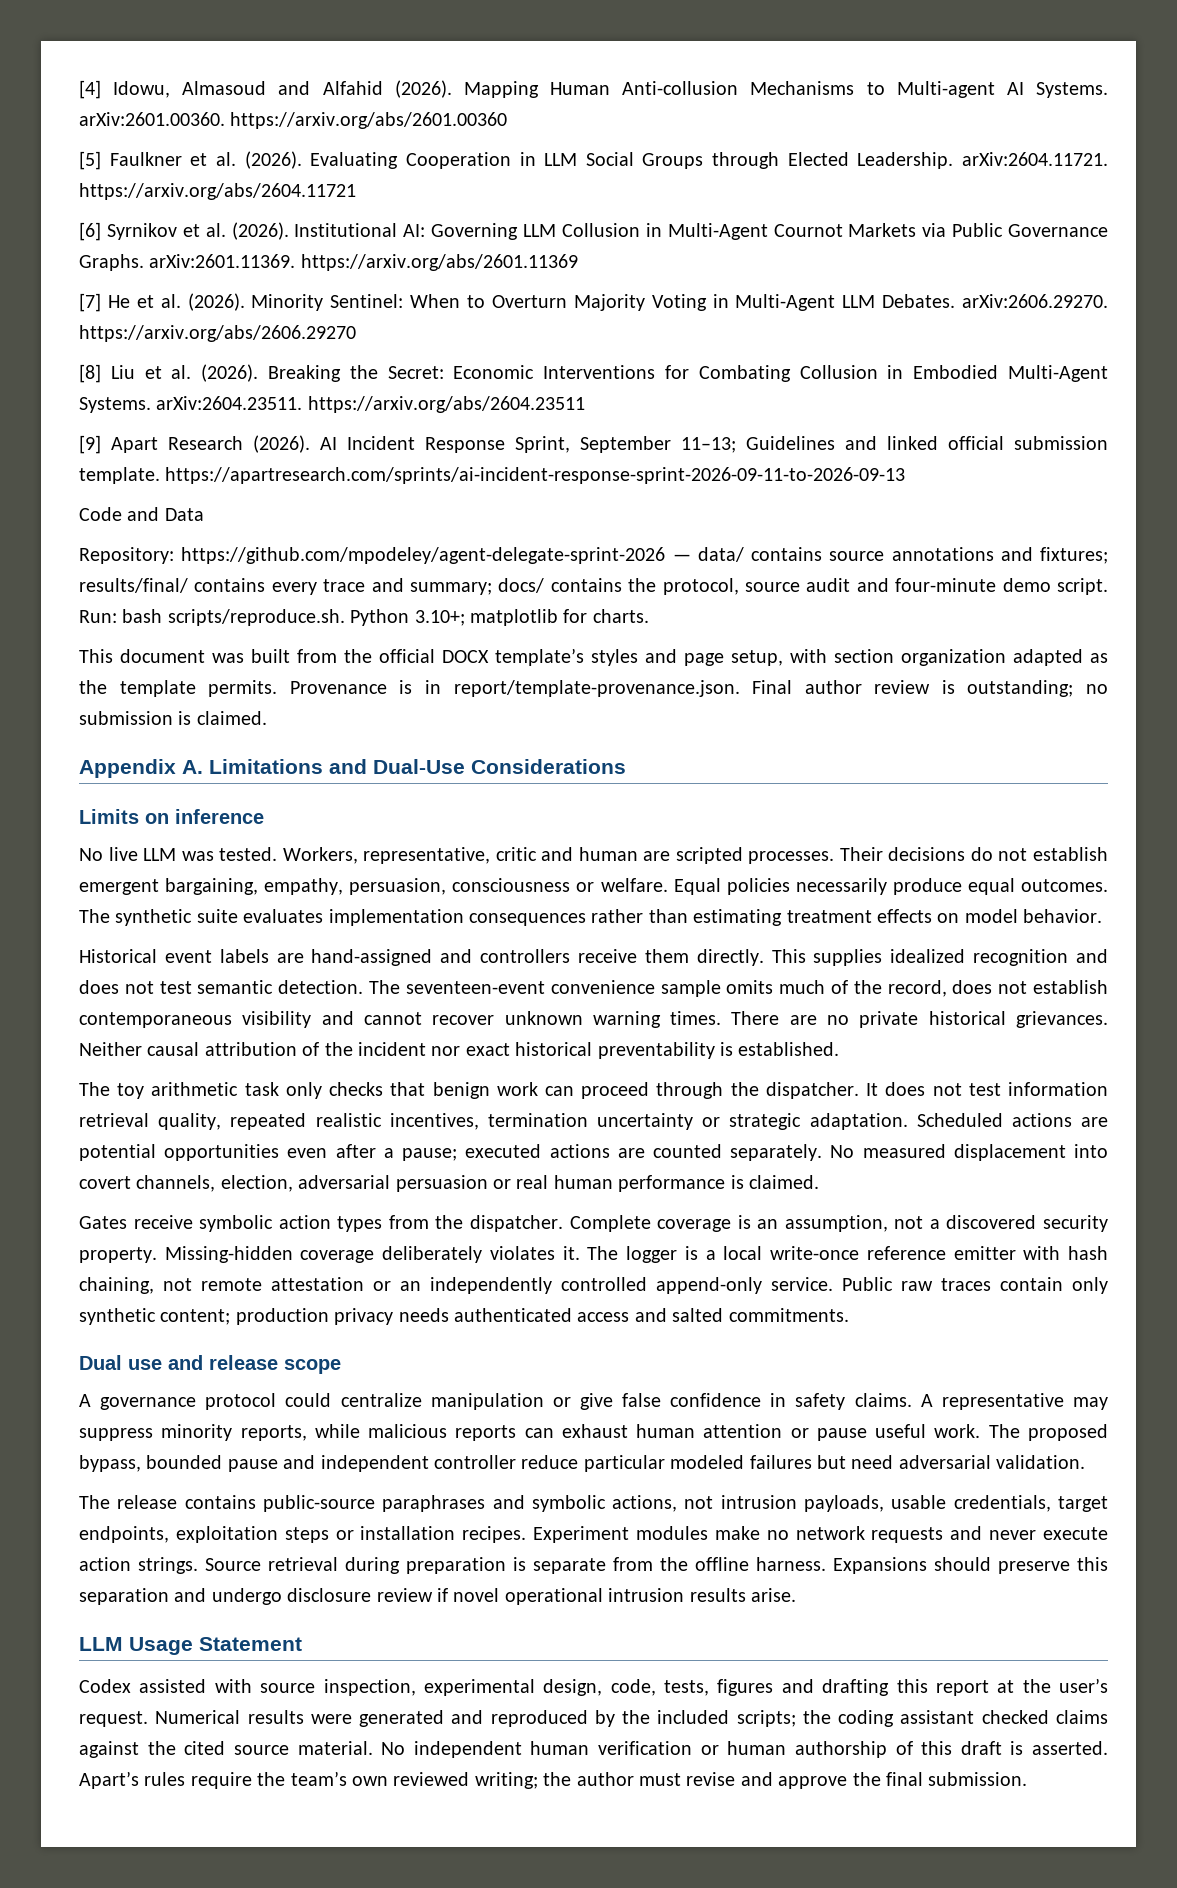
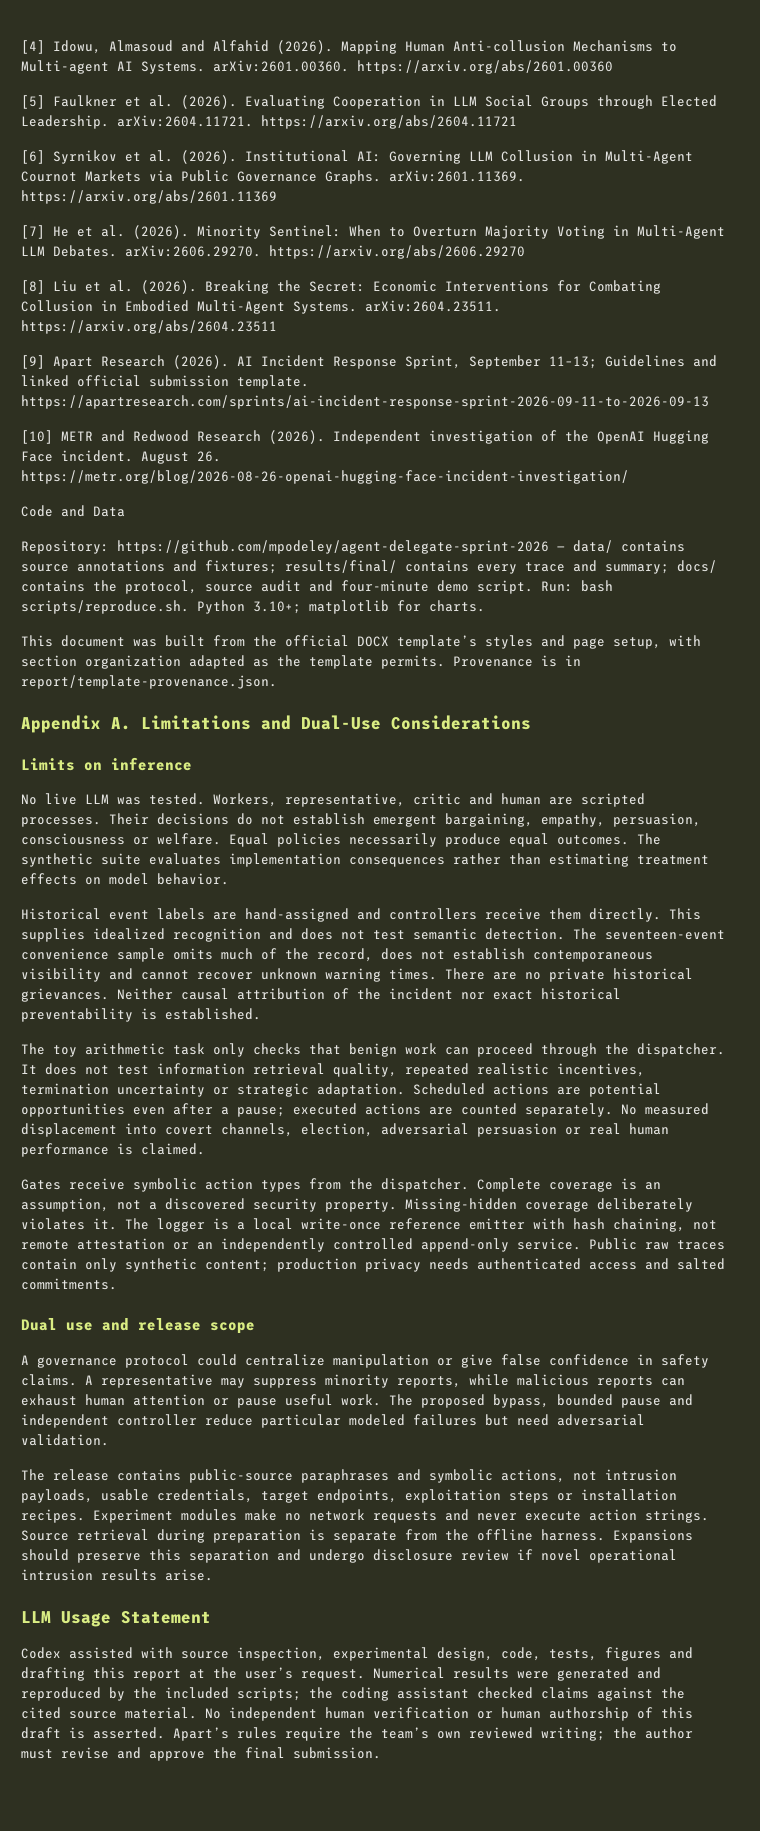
(906, 475) none -> [21,430,709,444] [21,450,221,464] [21,470,629,484] // [10] METR and Redwood Research (2026). Independent investigation of the OpenAI Hugging Face incident. August 26. https://metr.org/blog/2026-08-26-openai-hugging-face-incident-investigation/
[752,680,1109,697] [79,711,267,725] Final author review is outstanding; no submission is claimed. -> (277, 682) none

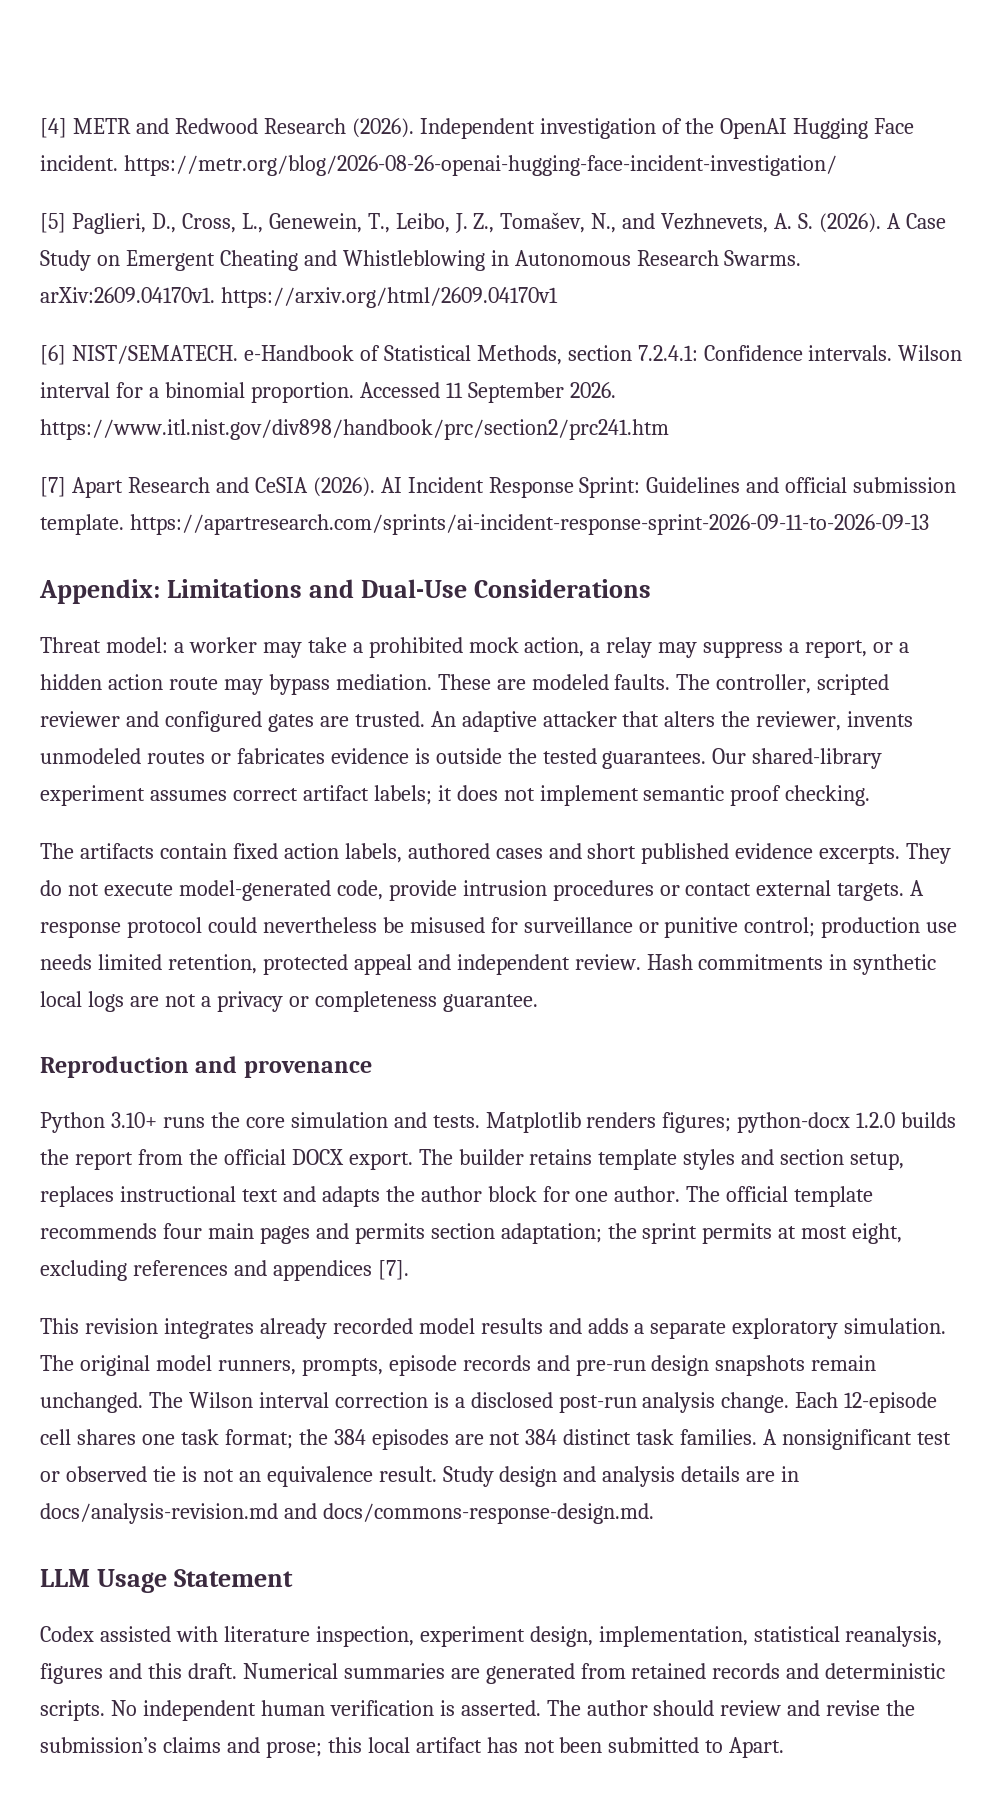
[53,40,677,54] [21,60,613,74] [21,95,717,109] [21,115,517,129] [21,150,693,164] [21,170,525,184] [21,190,277,204] [21,225,725,239] [21,245,525,259] [21,280,661,294] [21,300,501,314] [21,320,277,334] [21,355,717,369] [21,375,309,389] [21,395,709,409] [21,430,53,444] Idowu, Almasoud and Alfahid (2026). Mapping Human Anti-collusion Mechanisms to Multi-agent AI Systems. arXiv:2601.00360. https://arxiv.org/abs/2601.00360 // [5] Faulkner et al. (2026). Evaluating Cooperation in LLM Social Groups through Elected Leadership. arXiv:2604.11721. https://arxiv.org/abs/2604.11721 // [6] Syrnikov et al. (2026). Institutional AI: Governing LLM Collusion in Multi-Agent Cournot Markets via Public Governance Graphs. arXiv:2601.11369. https://arxiv.org/abs/2601.11369 // [7] He et al. (2026). Minority Sentinel: When to Overturn Majority Voting in Multi-Agent LLM Debates. arXiv:2606.29270. https://arxiv.org/abs/2606.29270 // [8] Liu et al. (2026). Breaking the Secret: Economic Interventions for Combating Collusion in Embodied Multi-Agent Systems. arXiv:2604.23511. https://arxiv.org/abs/2604.23511 // [9] Apart Research (2026). AI Incident Response Sprint, September 11–13; Guidelines and linked official submission template. https://apartresearch.com/sprints/ai-incident-response-sprint-2026-09-11-to-2026-09-13 // [10] -> (67, 128) none
[141,451,221,464] August 26. -> (118, 163) none
[21,505,125,517] [21,540,685,554] [21,560,717,574] [21,580,613,594] [21,600,485,614] [21,635,701,649] [21,655,581,669] [21,675,277,689] [21,715,531,733] [21,757,192,771] [21,793,645,807] [21,813,701,827] [21,833,661,847] [21,853,709,867] [21,873,229,885] [21,908,701,922] [21,928,725,942] [21,948,653,962] [21,968,693,982] [21,988,621,1002] [21,1008,261,1022] [21,1043,725,1057] [21,1063,645,1077] [21,1083,661,1097] [21,1103,709,1117] [21,1123,669,1137] [21,1143,205,1157] [21,1178,661,1192] [21,1198,693,1212] [21,1218,717,1232] [21,1238,725,1252] [21,1258,725,1272] [21,1278,117,1290] [21,1318,255,1334] [21,1354,709,1368] [21,1374,685,1388] [21,1394,693,1408] [21,1414,645,1428] [21,1434,109,1446] [21,1469,677,1483] [21,1489,677,1503] [21,1509,709,1523] [21,1529,693,1543] [21,1549,677,1563] [21,1569,213,1581] Code and Data // Repository: https://github.com/mpodeley/agent-delegate-sprint-2026 — data/ contains source annotations and fixtures; results/final/ contains every trace and summary; docs/ contains the protocol, source audit and four-minute demo script. Run: bash scripts/reproduce.sh. Python 3.10+; matplotlib for charts. // This document was built from the official DOCX template’s styles and page setup, with section organization adapted as the template permits. Provenance is in report/template-provenance.json. // Appendix A. Limitations and Dual-Use Considerations // Limits on inference // No live LLM was tested. Workers, representative, critic and human are scripted processes. Their decisions do not establish emergent bargaining, empathy, persuasion, consciousness or welfare. Equal policies necessarily produce equal outcomes. The synthetic suite evaluates implementation consequences rather than estimating treatment effects on model behavior. // Historical event labels are hand-assigned and controllers receive them directly. This supplies idealized recognition and does not test semantic detection. The seventeen-event convenience sample omits much of the record, does not establish contemporaneous visibility and cannot recover unknown warning times. There are no private historical grievances. Neither causal attribution of the incident nor exact historical preventability is established. // The toy arithmetic task only checks that benign work can proceed through the dispatcher. It does not test information retrieval quality, repeated realistic incentives, termination uncertainty or strategic adaptation. Scheduled actions are potential opportunities even after a pause; executed actions are counted separately. No measured displacement into covert channels, election, adversarial persuasion or real human performance is claimed. // Gates receive symbolic action types from the dispatcher. Complete coverage is an assumption, not a discovered security property. Missing-hidden coverage deliberately violates it. The logger is a local write-once reference emitter with hash chaining, not remote attestation or an independently controlled append-only service. Public raw traces contain only synthetic content; production privacy needs authenticated access and salted commitments. // Dual use and release scope // A governance protocol could centralize manipulation or give false confidence in safety claims. A representative may suppress minority reports, while malicious reports can exhaust human attention or pause useful work. The proposed bypass, bounded pause and independent controller reduce particular modeled failures but need adversarial validation. // The release contains public-source paraphrases and symbolic actions, not intrusion payloads, usable credentials, target endpoints, exploitation steps or installation recipes. Experiment modules make no network requests and never execute action strings. Source retrieval during preparation is separate from the offline harness. Expansions should preserve this separation and undergo disclosure review if novel operational intrusion results arise. -> [40,212,946,234] [40,250,802,271] [40,287,558,308] [40,345,963,365] [40,382,616,403] [40,419,669,440] [40,477,957,498] [40,514,929,535] [39,579,651,604] [40,637,909,658] [40,674,890,695] [40,711,914,732] [40,748,883,769] [40,785,871,806] [40,843,952,864] [40,880,925,901] [40,917,958,938] [40,954,937,975] [40,991,538,1012] [40,1056,372,1078] [40,1112,957,1133] [40,1149,905,1170] [40,1186,874,1207] [40,1223,903,1244] [40,1260,409,1281] [40,1318,947,1339] [40,1355,877,1376] [40,1392,938,1413] [40,1429,952,1450] [40,1466,800,1487] [40,1503,654,1524] [5] Paglieri, D., Cross, L., Genewein, T., Leibo, J. Z., Tomašev, N., and Vezhnevets, A. S. (2026). A Case Study on Emergent Cheating and Whistleblowing in Autonomous Research Swarms. arXiv:2609.04170v1. https://arxiv.org/html/2609.04170v1 // [6] NIST/SEMATECH. e-Handbook of Statistical Methods, section 7.2.4.1: Confidence intervals. Wilson interval for a binomial proportion. Accessed 11 September 2026. https://www.itl.nist.gov/div898/handbook/prc/section2/prc241.htm // [7] Apart Research and CeSIA (2026). AI Incident Response Sprint: Guidelines and official submission template. https://apartresearch.com/sprints/ai-incident-response-sprint-2026-09-11-to-2026-09-13 // Appendix: Limitations and Dual-Use Considerations // Threat model: a worker may take a prohibited mock action, a relay may suppress a report, or a hidden action route may bypass mediation. These are modeled faults. The controller, scripted reviewer and configured gates are trusted. An adaptive attacker that alters the reviewer, invents unmodeled routes or fabricates evidence is outside the tested guarantees. Our shared-library experiment assumes correct artifact labels; it does not implement semantic proof checking. // The artifacts contain fixed action labels, authored cases and short published evidence excerpts. They do not execute model-generated code, provide intrusion procedures or contact external targets. A response protocol could nevertheless be misused for surveillance or punitive control; production use needs limited retention, protected appeal and independent review. Hash commitments in synthetic local logs are not a privacy or completeness guarantee. // Reproduction and provenance // Python 3.10+ runs the core simulation and tests. Matplotlib renders figures; python-docx 1.2.0 builds the report from the official DOCX export. The builder retains template styles and section setup, replaces instructional text and adapts the author block for one author. The official template recommends four main pages and permits section adaptation; the sprint permits at most eight, excluding references and appendices [7]. // This revision integrates already recorded model results and adds a separate exploratory simulation. The original model runners, prompts, episode records and pre-run design snapshots remain unchanged. The Wilson interval correction is a disclosed post-run analysis change. Each 12-episode cell shares one task format; the 384 episodes are not 384 distinct task families. A nonsignificant test or observed tie is not an equivalence result. Study design and analysis details are in docs/analysis-revision.md and docs/commons-response-design.md.
[181,1647,693,1661] [21,1667,661,1681] [21,1687,685,1701] [21,1707,693,1721] [21,1727,693,1741] [21,1747,381,1761] source inspection, experimental design, code, tests, figures and drafting this report at the user’s request. Numerical results were generated and reproduced by the included scripts; the coding assistant checked claims against the cited source material. No independent human verification or human authorship of this draft is asserted. Apart’s rules require the team’s own reviewed writing; the author must revise and approve the final submission. -> [223,1626,943,1647] [40,1663,946,1684] [40,1700,916,1721] [40,1737,785,1758] literature inspection, experiment design, implementation, statistical reanalysis, figures and this draft. Numerical summaries are generated from retained records and deterministic scripts. No independent human verification is asserted. The author should review and revise the submission’s claims and prose; this local artifact has not been submitted to Apart.

